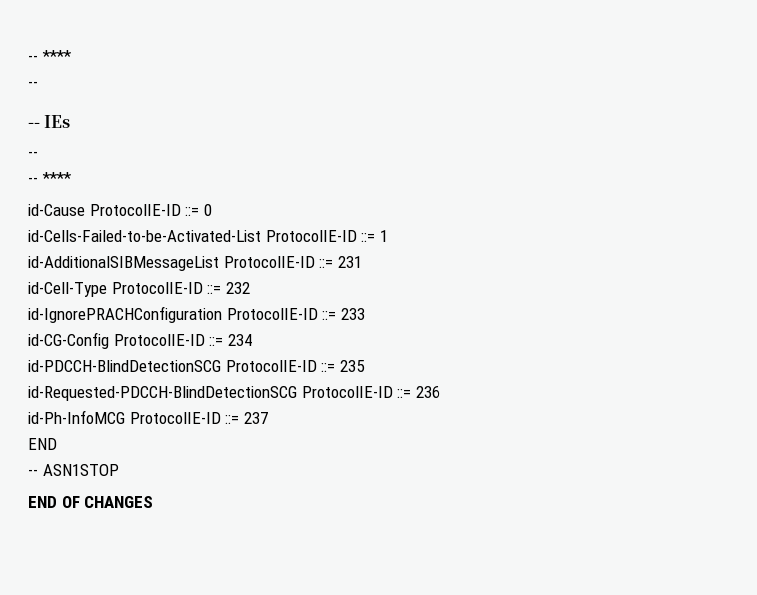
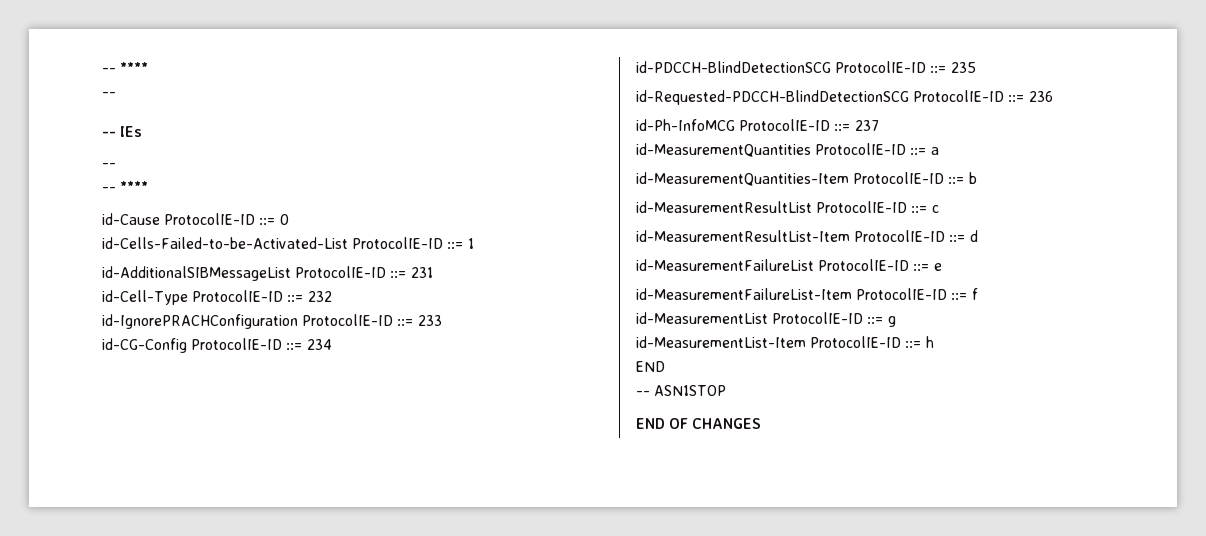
(268, 418) none -> [636,143,939,157] [636,172,977,186] [636,201,939,213] [636,230,978,242] [636,259,942,271] [636,288,978,300] [636,312,896,327] [636,336,934,348] // id-MeasurementQuantities ProtocolIE-ID ::= a // id-MeasurementQuantities-Item ProtocolIE-ID ::= b // id-MeasurementResultList ProtocolIE-ID ::= c // id-MeasurementResultList-Item ProtocolIE-ID ::= d // id-MeasurementFailureList ProtocolIE-ID ::= e // id-MeasurementFailureList-Item ProtocolIE-ID ::= f // id-MeasurementList ProtocolIE-ID ::= g // id-MeasurementList-Item ProtocolIE-ID ::= h

